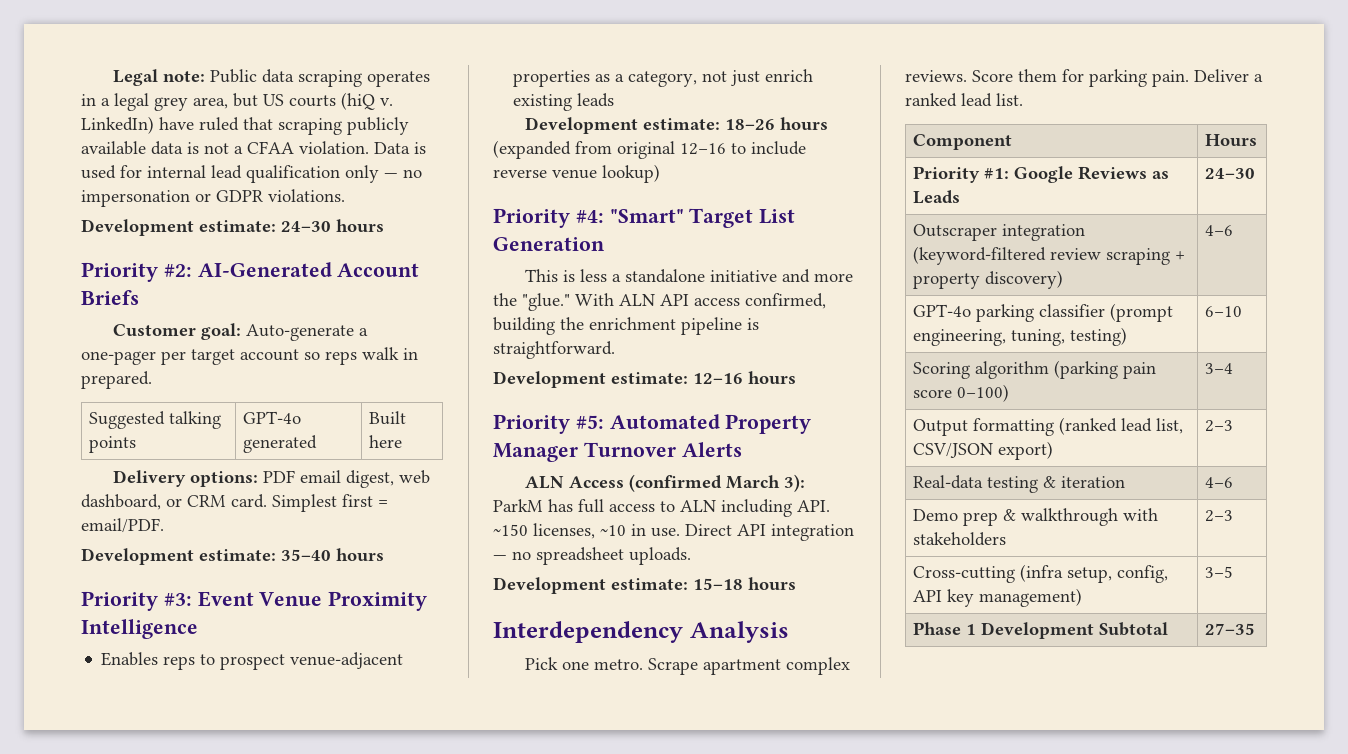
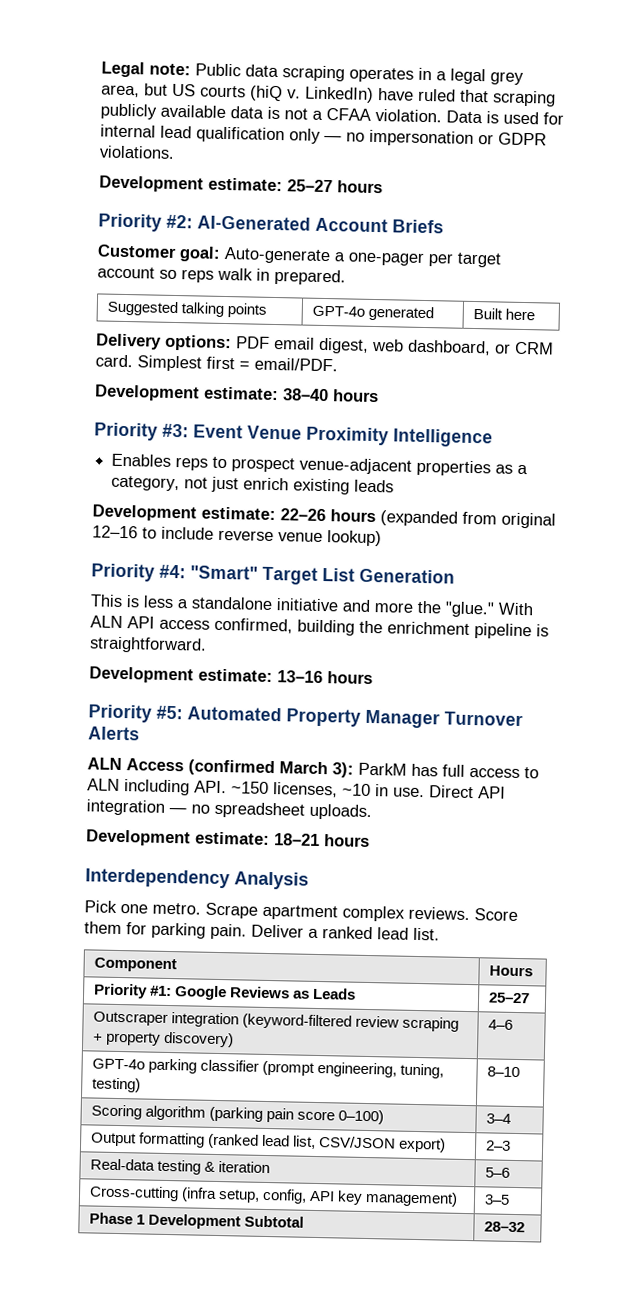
[281,221,331,232] 24–30 -> [287,179,333,193] 25–27
[281,549,331,561] 35–40 -> [283,388,329,402] 38–40
[724,119,775,130] 18–26 -> [280,508,326,522] 22–26
[693,373,743,384] 12–16 -> [277,670,323,684] 13–16
[693,578,743,590] 15–18 -> [274,833,320,846] 18–21
[1204,168,1255,179] 24–30 -> [488,992,531,1004] 25–27
[1204,306,1242,317] 6–10 -> [487,1066,521,1078] 8–10
[1204,477,1233,488] [912,508,1158,526] [912,532,1006,546] [1204,510,1233,522] 4–6 // Demo prep & walkthrough with stakeholders | 2–3 -> [485,1167,511,1178] 5–6
[1204,623,1255,635] 27–35 -> [484,1221,526,1233] 28–32

